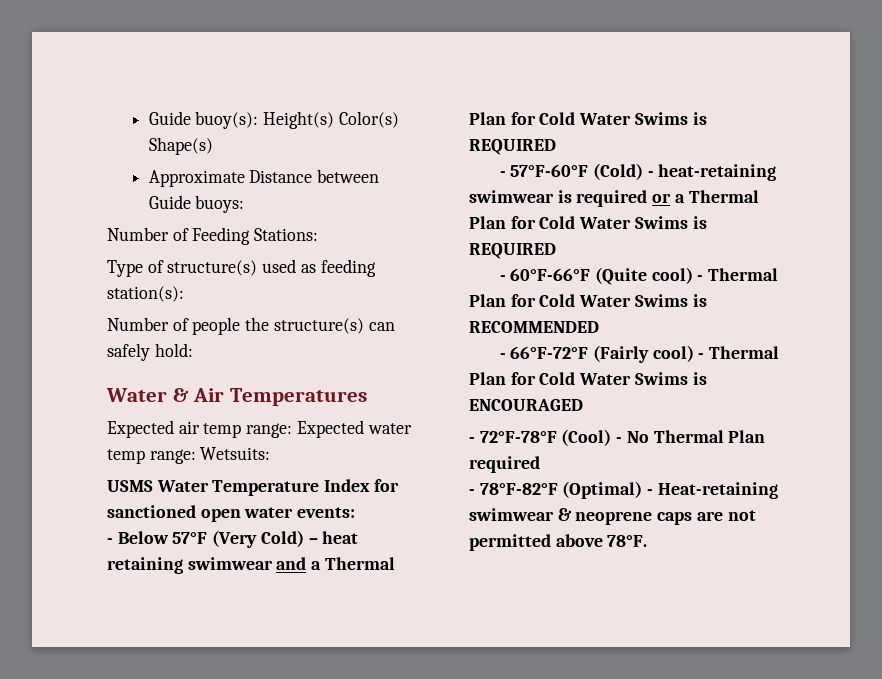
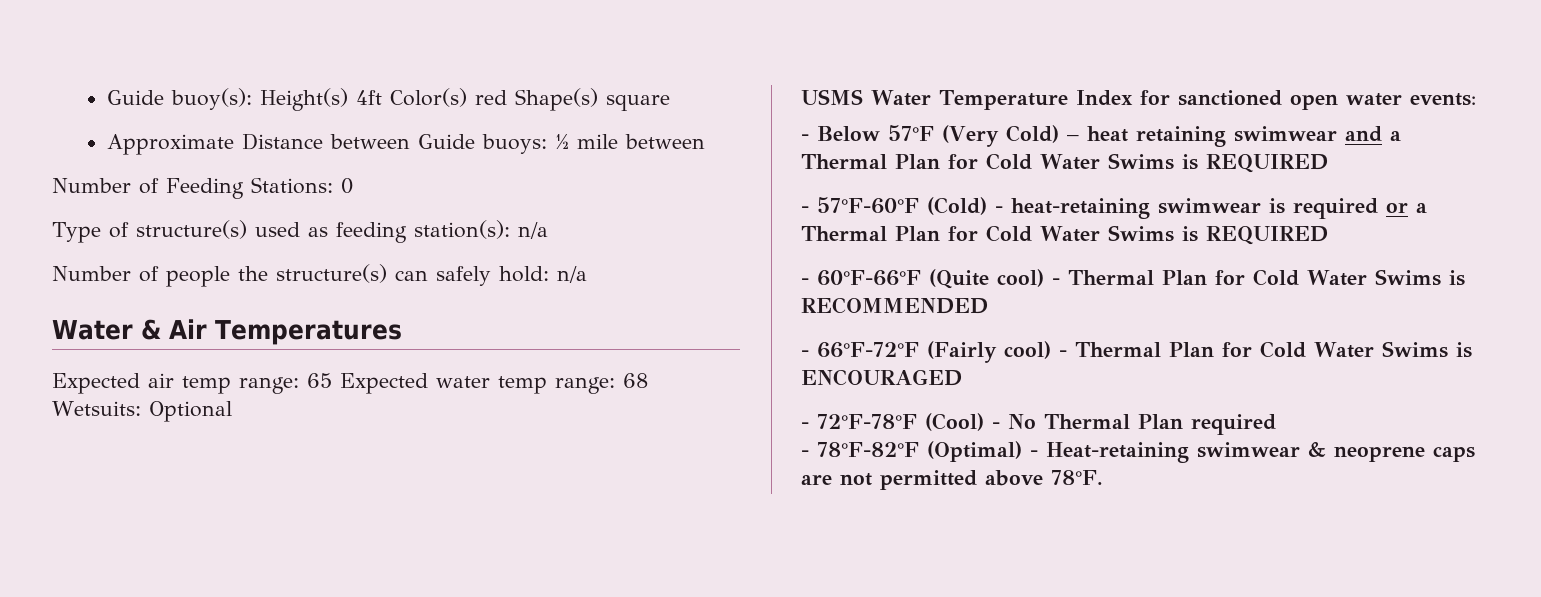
[338,111,399,128] Color(s) -> [356,88,508,107] 4ft Color(s) red
(213, 146) none -> [606,94,671,111] square
(245, 204) none -> [555,134,706,149] ½ mile between
(319, 234) none -> [341,178,353,194] 0
(184, 294) none -> [517,222,548,239] n/a
(193, 350) none -> [557,266,587,283] n/a
(293, 430) none -> [307,373,332,388] 65
(196, 456) none -> [623,373,648,388] 68
(271, 453) none -> [148,401,232,422] Optional

